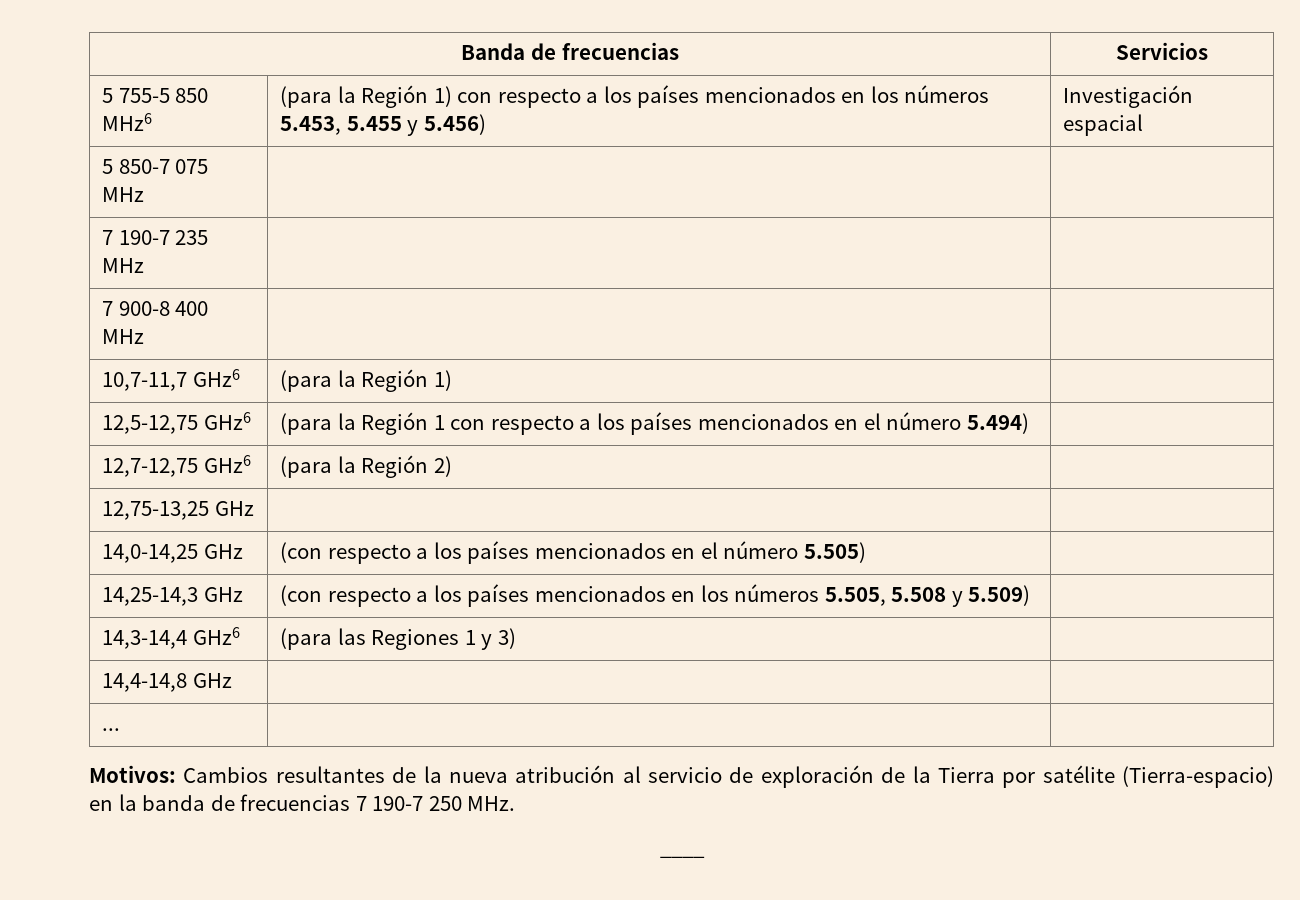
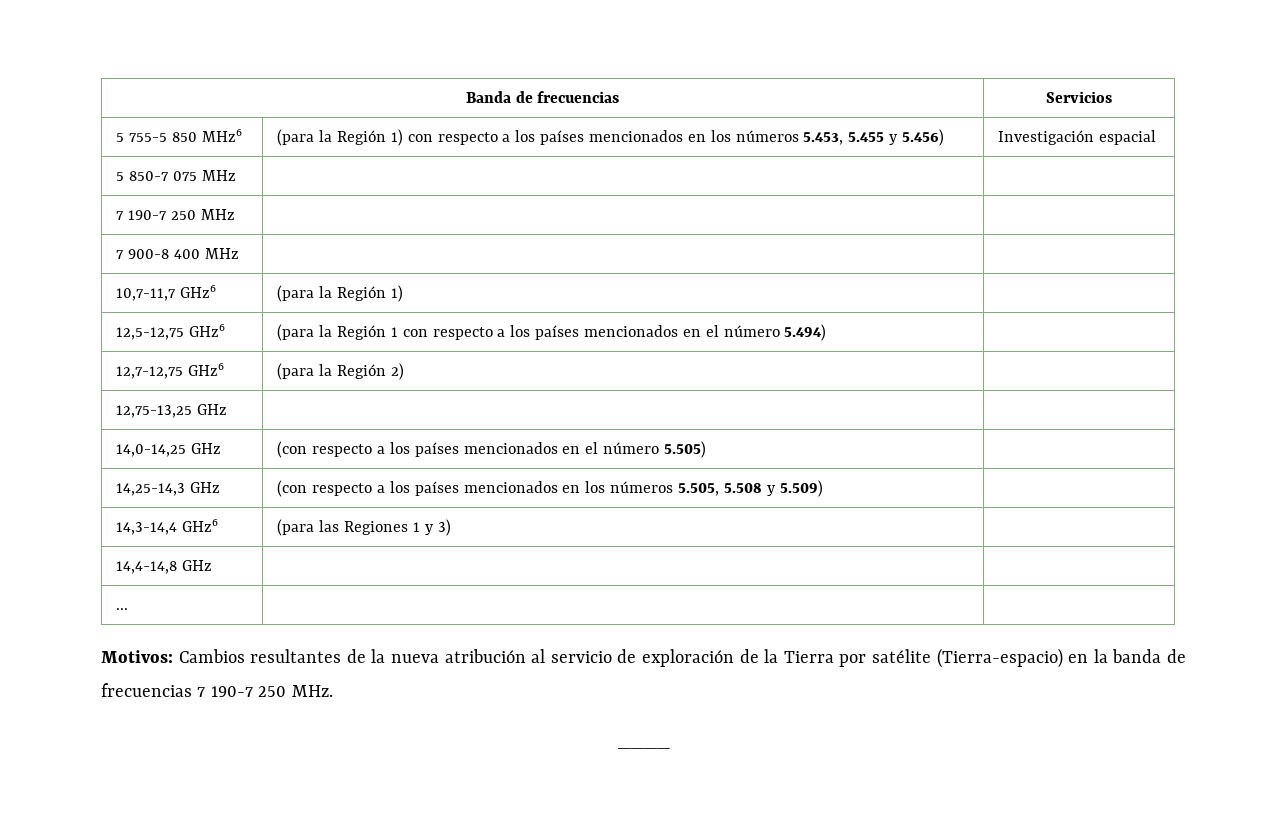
[175,230,209,245] 235 -> [171,210,197,220] 250

